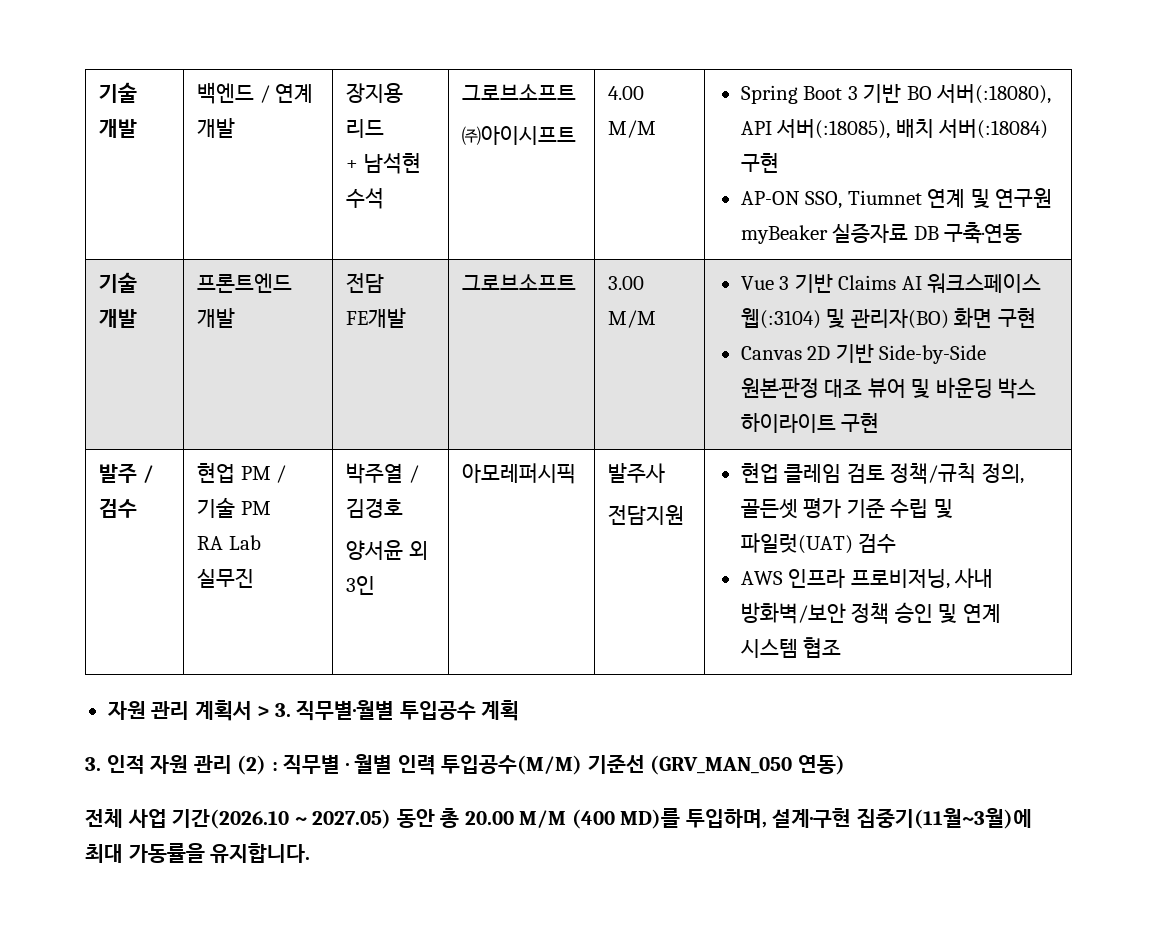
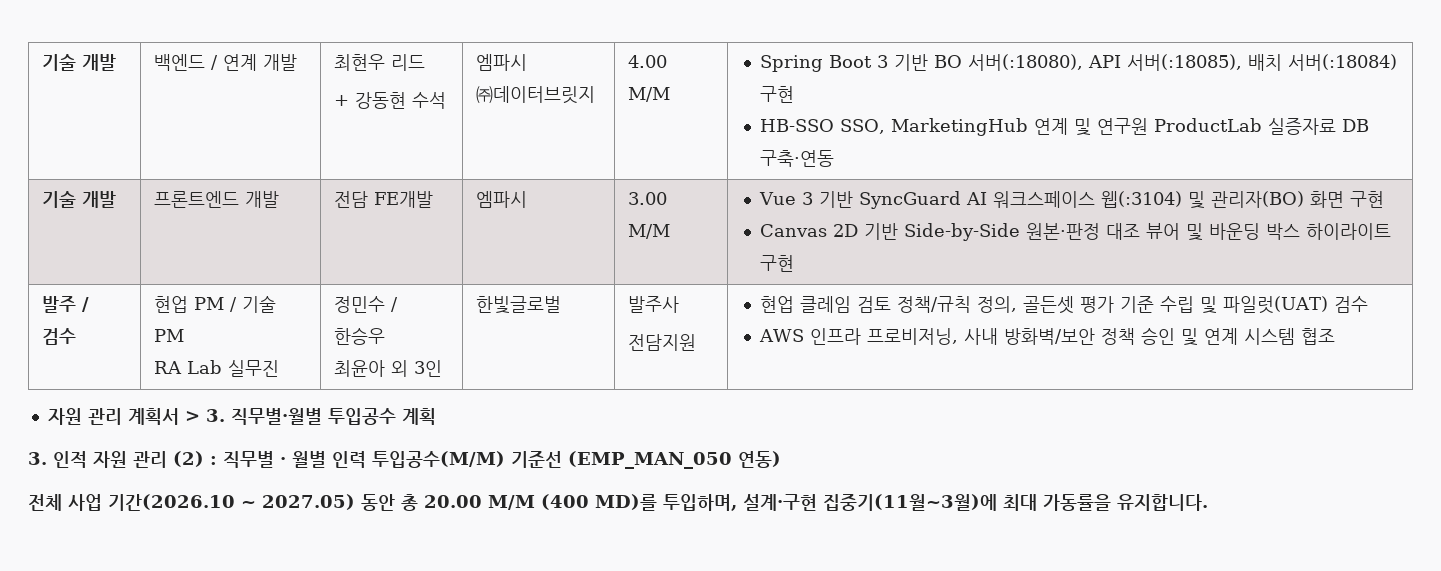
[346,83,404,103] 장지용 -> [333,54,385,71] 최현우
[363,153,421,174] 남석현 -> [354,92,406,109] 강동현
[462,84,577,100] 그로브소프트 -> [475,54,527,71] 엠파시
[481,126,577,145] 아이시프트 -> [492,86,595,104] 데이터브릿지
[740,190,922,209] AP-ON SSO, Tiumnet -> [760,118,1029,136] HB-SSO SSO, MarketingHub
[740,225,828,244] myBeaker -> [1154,118,1263,132] ProductLab
[462,274,577,290] 그로브소프트 -> [475,191,527,208] 엠파시
[838,275,897,290] Claims -> [859,191,962,209] SyncGuard
[346,463,419,484] [346,498,404,518] [346,540,404,560] 박주열 / 김경호 // 양서윤 -> [333,296,398,313] [333,327,385,345] [333,360,385,377] 정민수 / 한승우 // 최윤아
[462,463,577,484] 아모레퍼시픽 -> [475,296,561,314] 한빛글로벌
[650,755,793,775] (GRV_MAN_050 -> [568,451,732,469] (EMP_MAN_050

